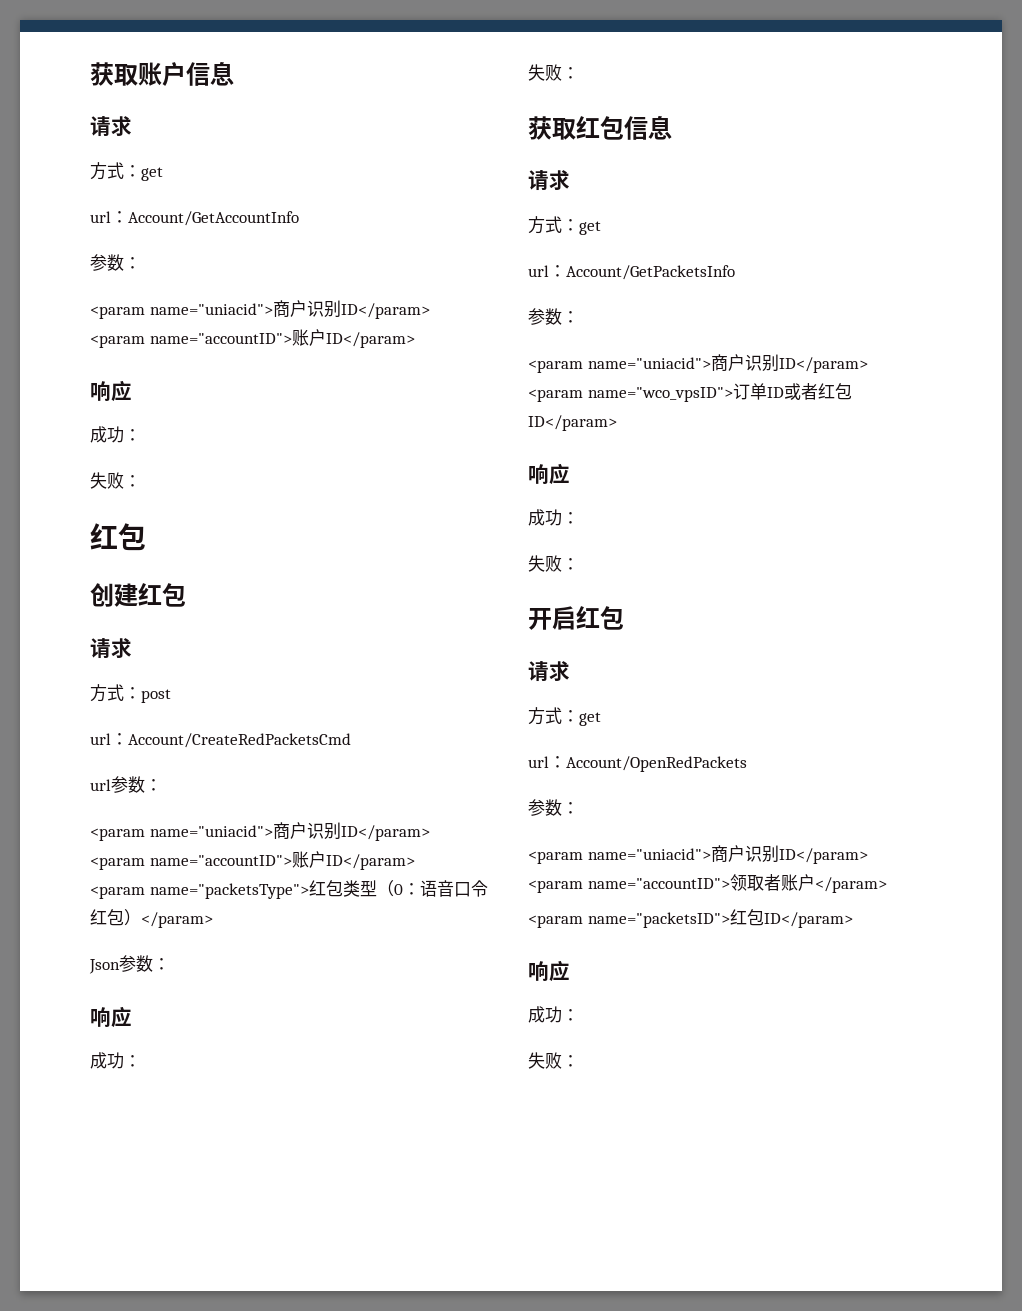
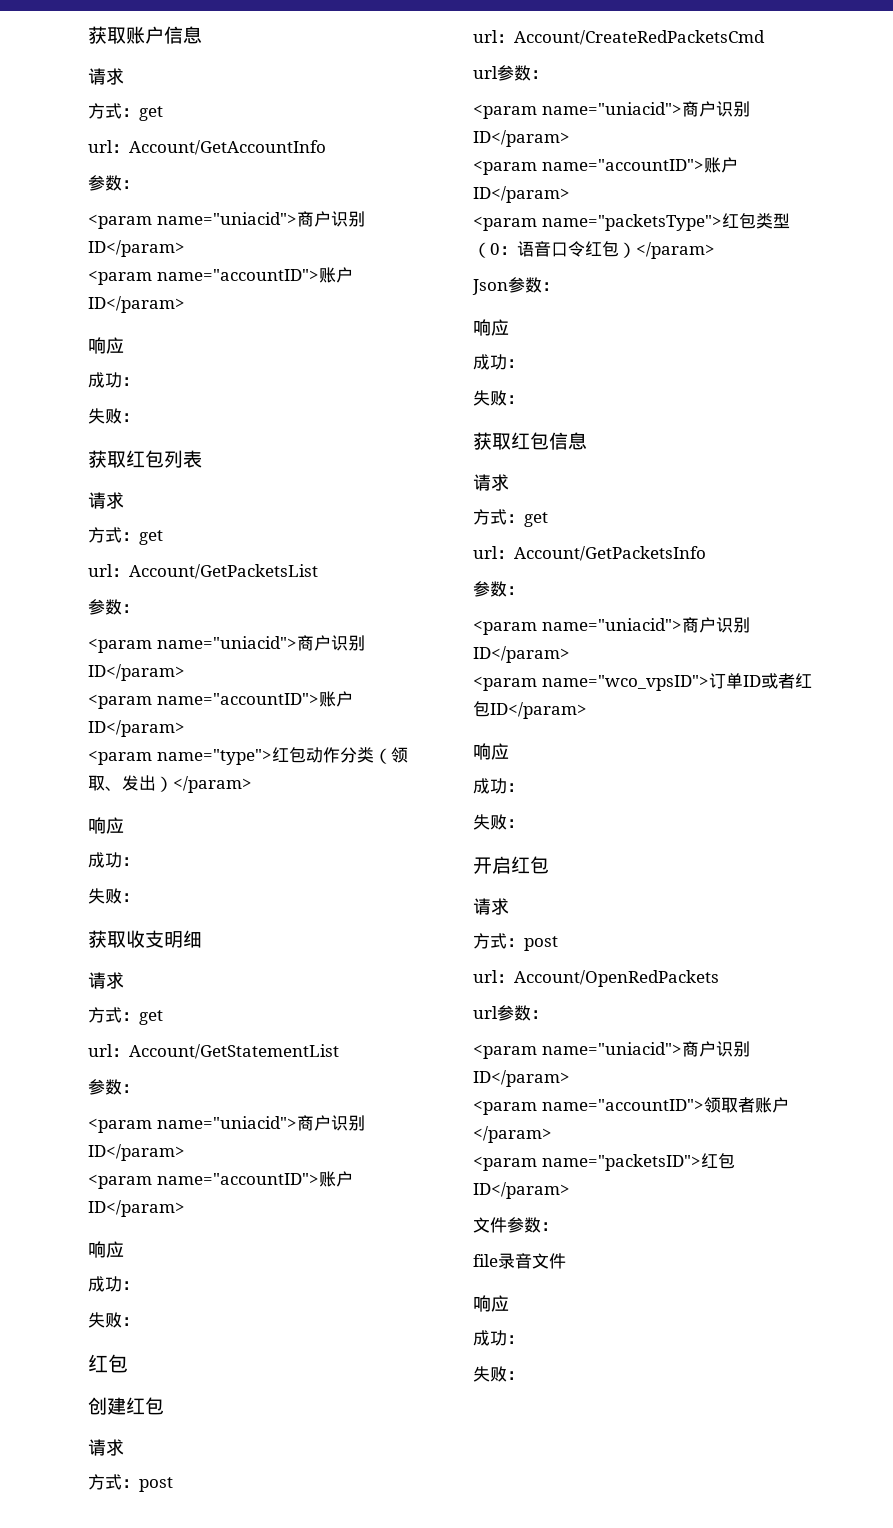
(141, 481) none -> [88,450,202,468] [88,492,124,509] [88,527,163,545] [88,564,318,579] [88,599,139,615] [88,635,365,653] [88,664,185,681] [88,691,353,709] [88,720,185,737] [88,747,408,765] [88,775,252,793] [88,817,124,834] [88,852,139,868] [88,888,139,904] [88,930,202,948] [88,972,124,989] [88,1007,163,1025] [88,1044,339,1059] [88,1079,139,1095] [88,1115,365,1133] [88,1144,185,1161] [88,1171,353,1189] [88,1200,185,1217] [88,1241,124,1258] [88,1276,139,1292] [88,1312,139,1328] // 获取红包列表 // 请求 // 方式：get // url：Account/GetPacketsList // 参数： // <param name="uniacid">商户识别ID</param> // <param name="accountID">账户ID</param> // <param name="type">红包动作分类（领取、发出）</param> // 响应 // 成功： // 失败： // 获取收支明细 // 请求 // 方式：get // url：Account/GetStatementList // 参数： // <param name="uniacid">商户识别ID</param> // <param name="accountID">账户ID</param> // 响应 // 成功： // 失败：
[579,712,601,726] get -> [524,936,558,951] post
(747, 764) none -> [473,1006,498,1019] url
(853, 920) none -> [473,1217,558,1233] [473,1253,566,1269] // 文件参数： // file录音文件

